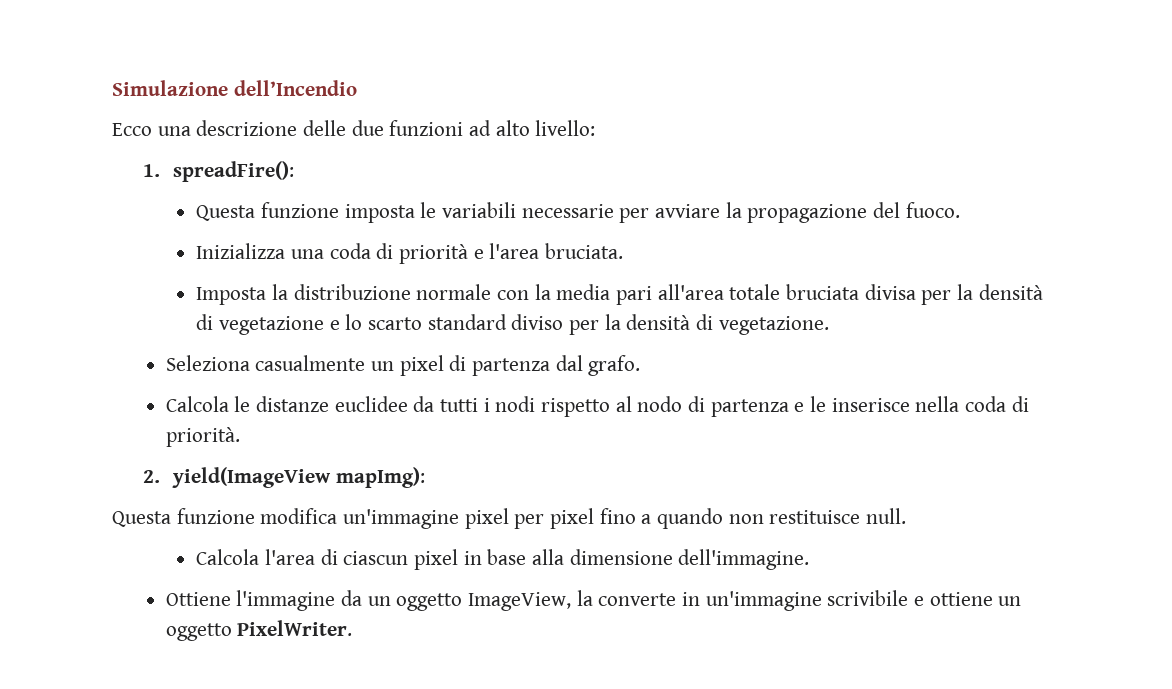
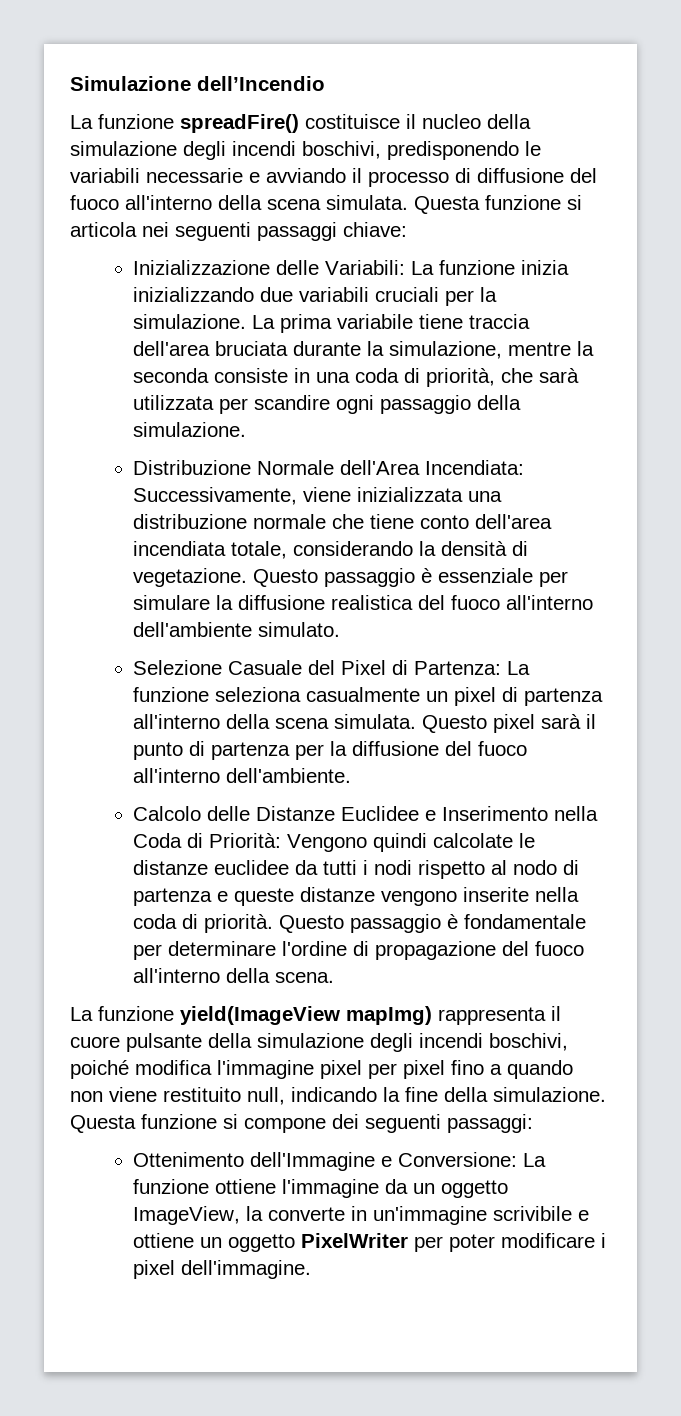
[112,120,596,136] [142,161,295,182] [196,202,960,223] [196,243,624,264] [196,284,1043,305] [196,314,829,335] [165,355,250,371] Ecco una descrizione delle due funzioni ad alto livello: // 1. spreadFire(): // Questa funzione imposta le variabili necessarie per avviare la propagazione del fuoco. // Inizializza una coda di priorità e l'area bruciata. // Imposta la distribuzione normale con la media pari all'area totale bruciata divisa per la densità di vegetazione e lo scarto standard diviso per la densità di vegetazione. // Seleziona -> [70,114,531,133] [70,141,541,160] [70,168,597,187] [70,195,582,214] [70,222,407,241] [133,260,570,275] [133,287,498,306] [133,314,531,333] [133,341,595,359] [133,368,580,387] [133,395,522,414] [133,422,247,437] [133,460,525,475] [133,487,503,505] [133,514,553,529] [133,541,529,559] [133,568,569,587] [133,595,594,610] [133,622,341,637] [133,660,531,675] [133,687,302,702] La funzione spreadFire() costituisce il nucleo della simulazione degli incendi boschivi, predisponendo le variabili necessarie e avviando il processo di diffusione del fuoco all'interno della scena simulata. Questa funzione si articola nei seguenti passaggi chiave: // Inizializzazione delle Variabili: La funzione inizia inizializzando due variabili cruciali per la simulazione. La prima variabile tiene traccia dell'area bruciata durante la simulazione, mentre la seconda consiste in una coda di priorità, che sarà utilizzata per scandire ogni passaggio della simulazione. // Distribuzione Normale dell'Area Incendiata: Successivamente, viene inizializzata una distribuzione normale che tiene conto dell'area incendiata totale, considerando la densità di vegetazione. Questo passaggio è essenziale per simulare la diffusione realistica del fuoco all'interno dell'ambiente simulato. // Selezione Casuale del Pixel di Partenza: La funzione seleziona
[555,355,641,376] [165,396,229,412] dal grafo. // Calcola -> [133,714,597,733] [133,741,528,760] [133,768,352,783] [133,806,599,821] [133,833,514,852] all'interno della scena simulata. Questo pixel sarà il punto di partenza per la diffusione del fuoco all'interno dell'ambiente. // Calcolo delle Distanze Euclidee e Inserimento nella Coda di Priorità: Vengono quindi calcolate
[810,396,910,412] le inserisce -> [234,887,530,906] queste distanze vengono inserite
[142,467,425,488] [112,508,460,529] // 2. yield(ImageView mapImg): // Questa funzione modifica un'immagine -> [279,914,587,933] [133,941,585,960] [133,968,335,983] [70,1006,561,1025] [70,1033,568,1052] [70,1060,314,1079] Questo passaggio è fondamentale per determinare l'ordine di propagazione del fuoco all'interno della scena. // La funzione yield(ImageView mapImg) rappresenta il cuore pulsante della simulazione degli incendi boschivi, poiché modifica l'immagine
[769,508,907,524] [196,549,810,570] [165,592,231,606] restituisce null. // Calcola l'area di ciascun pixel in base alla dimensione dell'immagine. // Ottiene -> [109,1087,606,1105] [70,1114,533,1133] [133,1152,547,1171] [133,1179,277,1194] viene restituito null, indicando la fine della simulazione. Questa funzione si compone dei seguenti passaggi: // Ottenimento dell'Immagine e Conversione: La funzione ottiene
[237,620,353,636] PixelWriter. -> [301,1233,607,1252] [133,1260,312,1279] PixelWriter per poter modificare i pixel dell'immagine.

